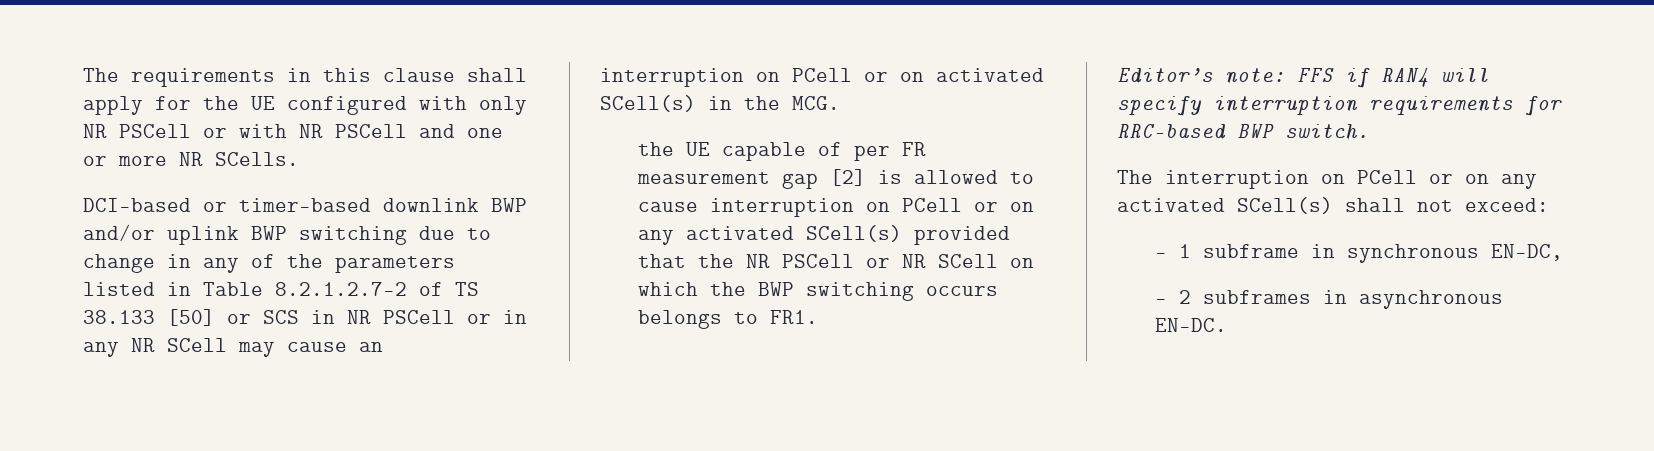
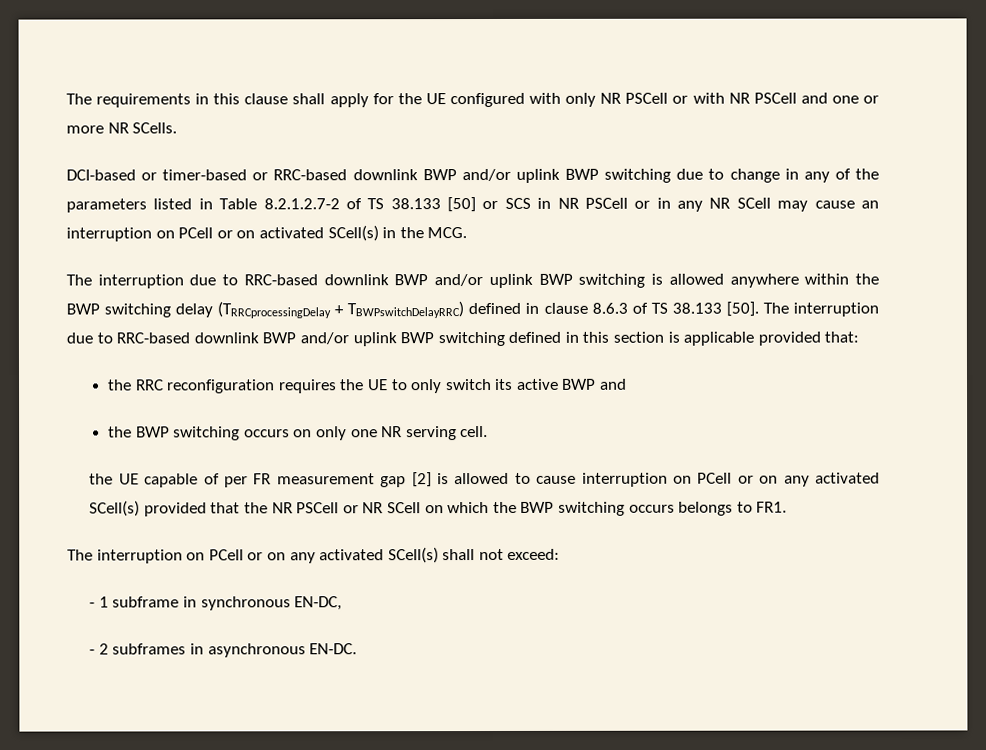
(371, 205) none -> [252,169,348,181] or RRC-based
(840, 103) none -> [66,273,880,289] [66,301,880,319] [66,331,860,347] [107,378,628,394] [107,426,489,441] // The interruption due to RRC-based downlink BWP and/or uplink BWP switching is allowed anywhere within the BWP switching delay (TRRCprocessingDelay + TBWPswitchDelayRRC) defined in clause 8.6.3 of TS 38.133 [50]. The interruption due to RRC-based downlink BWP and/or uplink BWP switching defined in this section is applicable provided that: // the RRC reconfiguration requires the UE to only switch its active BWP and // the BWP switching occurs on only one NR serving cell.
[1117,68,1489,88] [1117,96,1562,116] [1117,124,1369,140] // Editor’s note: FFS if RAN4 will specify interruption requirements for RRC-based BWP switch. -> (788, 507) none

